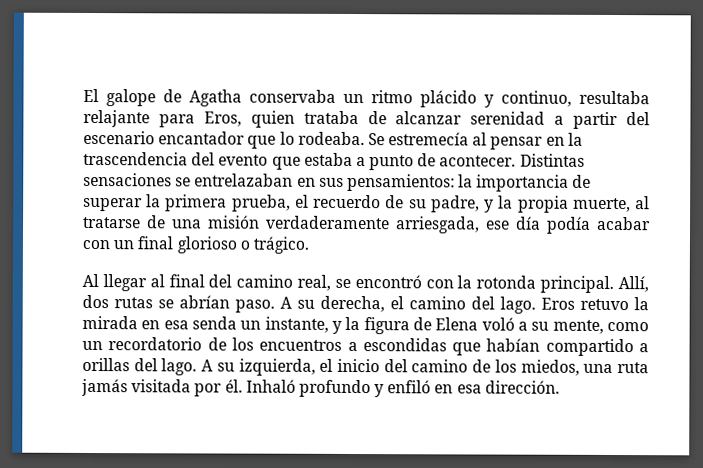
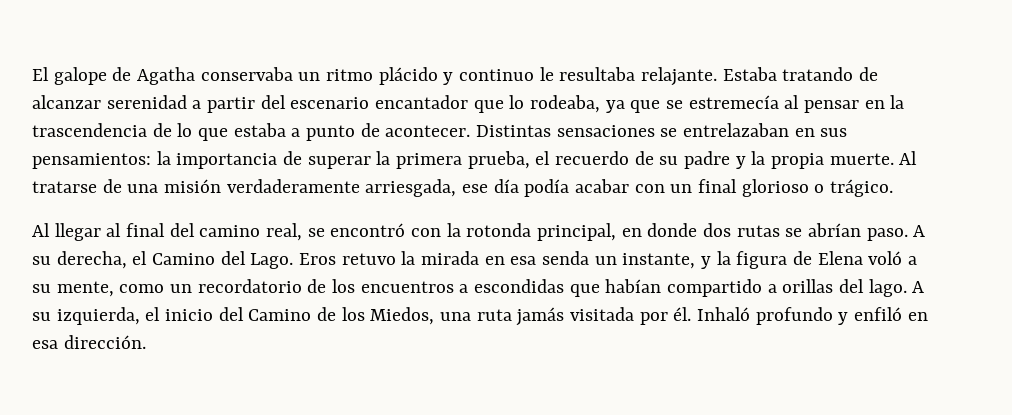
[501,90,650,107] [83,109,359,128] continuo, resultaba relajante para Eros, quien trataba -> [459,67,854,86] continuo le resultaba relajante. Estaba tratando
[297,131,385,146] rodeaba. Se -> [530,95,684,113] rodeaba, ya que se
[191,152,269,166] del evento -> [152,123,193,137] de lo
[430,195,480,213] padre, -> [684,151,731,169] padre
[572,196,650,213] muerte, al -> [829,151,918,165] muerte. Al
[540,275,649,294] principal. Allí, -> [537,223,698,241] principal, en donde
[409,296,536,314] camino del lago. -> [152,251,294,269] Camino del Lago.
[411,359,580,376] camino de los miedos, -> [248,307,435,325] Camino de los Miedos,

